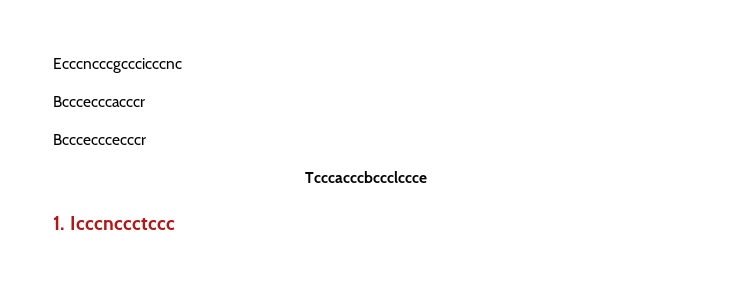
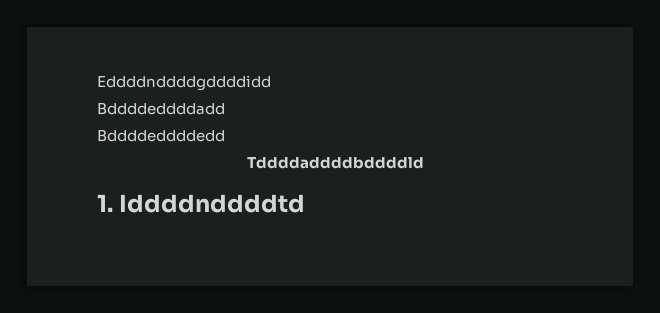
[53,58,182,73] [53,96,145,107] [53,134,146,145] [305,171,427,183] Ecccncccgcccicccnc // Bcccecccacccr // Bcccecccecccr // Tcccacccbccclccce -> [97,75,271,91] [97,103,225,115] [97,130,225,142] [246,157,424,169] Eddddnddddgddddidd // Bddddeddddadd // Bddddeddddedd // Tddddaddddbddddld
[70,216,176,230] Icccnccctccc -> [119,194,306,213] Iddddnddddtd

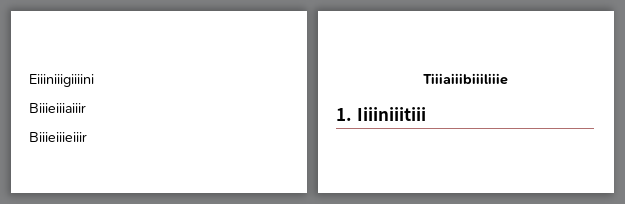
[97,75,271,91] [97,103,225,115] [97,130,225,142] [246,157,424,169] Eddddnddddgddddidd // Bddddeddddadd // Bddddeddddedd // Tddddaddddbddddld -> [29,74,94,87] [29,103,86,113] [29,132,87,142] [422,73,508,85] Eiiiniiigiiiini // Biiieiiiaiiir // Biiieiiieiiir // Tiiiaiiibiiiliiie
[119,194,306,213] Iddddnddddtd -> [356,107,426,121] Iiiiniiitiii

